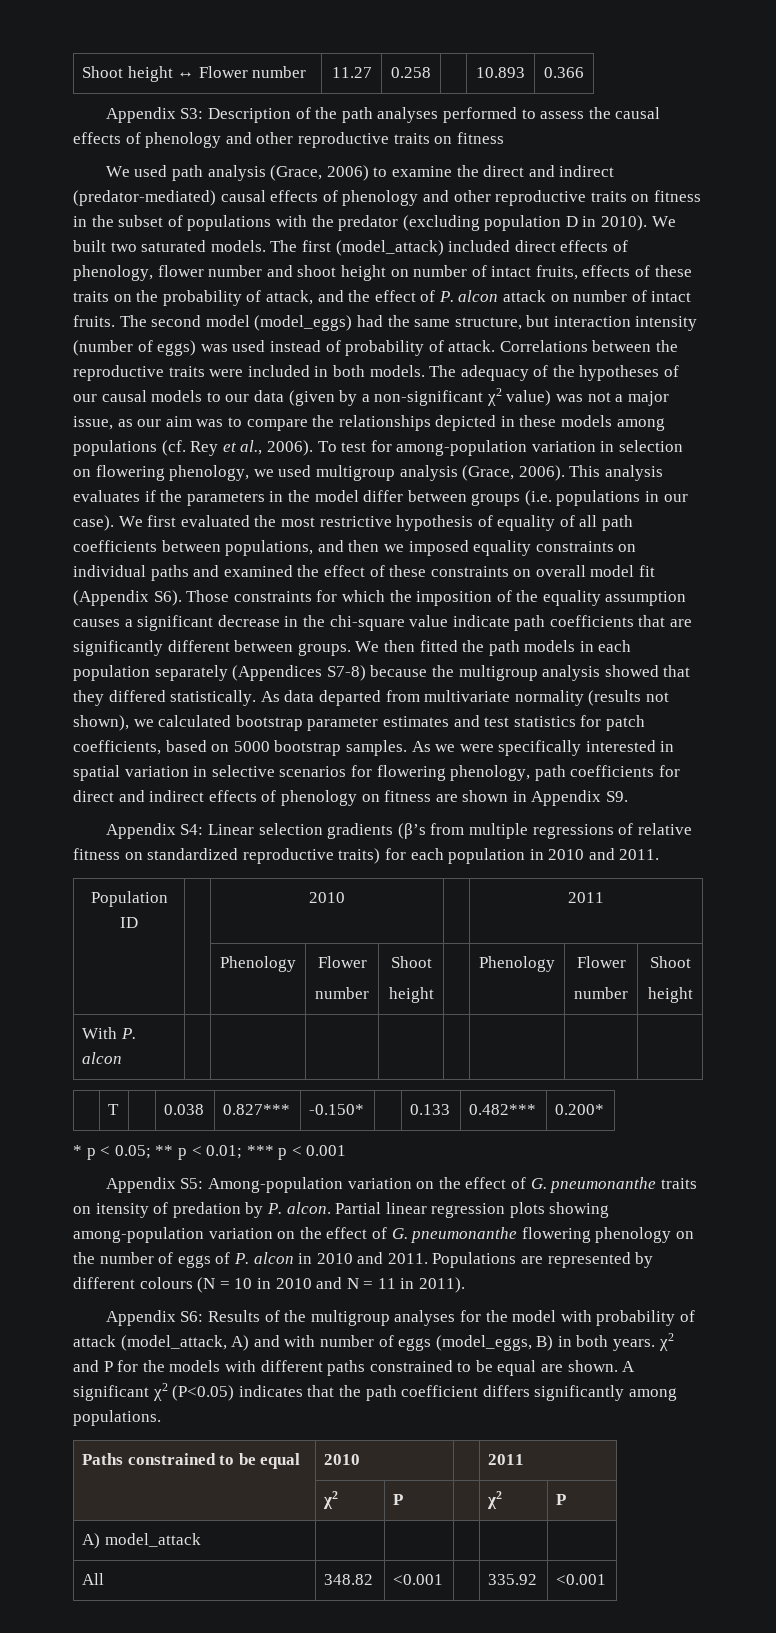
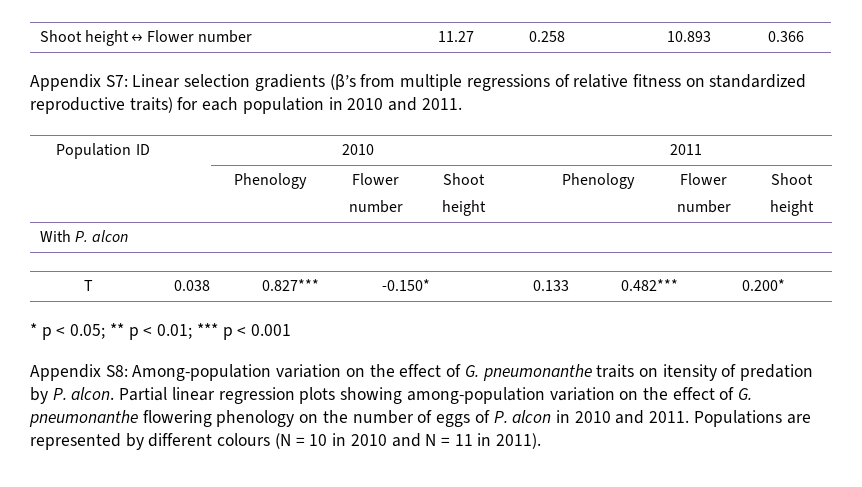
[180,107,661,123] [73,132,504,148] [105,165,615,181] [73,190,701,206] [73,215,676,231] [73,240,628,256] [73,265,692,281] [73,290,692,306] [73,315,698,331] [73,340,679,356] [73,365,680,381] [73,388,669,406] [73,415,665,431] [73,440,684,456] [73,465,663,481] [73,490,688,506] [73,515,634,531] [73,540,637,556] [73,565,656,581] [73,590,687,606] [73,615,693,631] [73,640,632,656] [73,665,691,681] [73,690,669,706] [73,715,645,731] [73,740,675,756] [73,765,680,781] [73,790,629,806] [105,823,204,839] S3: Description of the path analyses performed to assess the causal effects of phenology and other reproductive traits on fitness // We used path analysis (Grace, 2006) to examine the direct and indirect (predator-mediated) causal effects of phenology and other reproductive traits on fitness in the subset of populations with the predator (excluding population D in 2010). We built two saturated models. The first (model_attack) included direct effects of phenology, flower number and shoot height on number of intact fruits, effects of these traits on the probability of attack, and the effect of P. alcon attack on number of intact fruits. The second model (model_eggs) had the same structure, but interaction intensity (number of eggs) was used instead of probability of attack. Correlations between the reproductive traits were included in both models. The adequacy of the hypotheses of our causal models to our data (given by a non-significant χ2 value) was not a major issue, as our aim was to compare the relationships depicted in these models among populations (cf. Rey et al., 2006). To test for among-population variation in selection on flowering phenology, we used multigroup analysis (Grace, 2006). This analysis evaluates if the parameters in the model differ between groups (i.e. populations in our case). We first evaluated the most restrictive hypothesis of equality of all path coefficients between populations, and then we imposed equality constraints on individual paths and examined the effect of these constraints on overall model fit (Appendix S6). Those constraints for which the imposition of the equality assumption causes a significant decrease in the chi-square value indicate path coefficients that are significantly different between groups. We then fitted the path models in each population separately (Appendices S7-8) because the multigroup analysis showed that they differed statistically. As data departed from multivariate normality (results not shown), we calculated bootstrap parameter estimates and test statistics for patch coefficients, based on 5000 bootstrap samples. As we were specifically interested in spatial variation in selective scenarios for flowering phenology, path coefficients for direct and indirect effects of phenology on fitness are shown in Appendix S9. // Appendix S4: -> [105,75,128,87] S7:
[180,1178,204,1189] S5: -> [105,365,128,377] S8:
[105,1310,695,1326] [73,1333,674,1351] [73,1360,636,1376] [73,1383,677,1401] [73,1410,161,1426] [82,1453,301,1469] [324,1454,361,1465] [488,1454,525,1465] [323,1491,339,1509] [393,1494,404,1505] [487,1491,503,1509] [556,1494,567,1505] [82,1533,201,1549] [82,1573,105,1585] [324,1574,374,1585] [393,1574,444,1585] [488,1574,538,1585] [556,1574,607,1585] // Appendix S6: Results of the multigroup analyses for the model with probability of attack (model_attack, A) and with number of eggs (model_eggs, B) in both years. χ2 and P for the models with different paths constrained to be equal are shown. A significant χ2 (P<0.05) indicates that the path coefficient differs significantly among populations. // Paths constrained to be equal | 2010 | | 2011 // | χ2 | P | | χ2 | P // A) model_attack | | | | | // All | 348.82 | <0.001 | | 335.92 | <0.001 -> (542, 441) none

